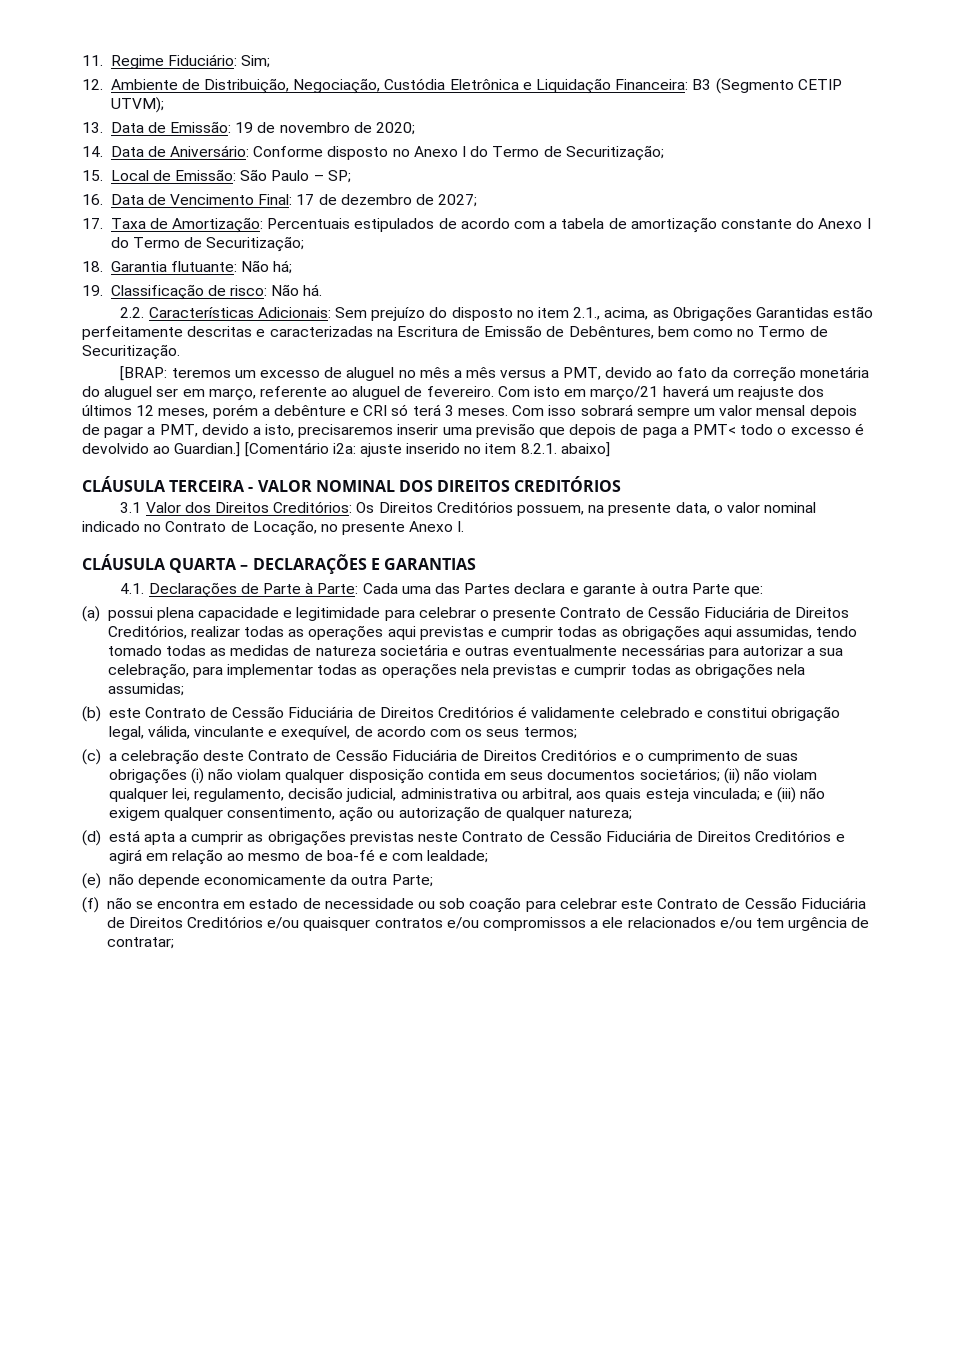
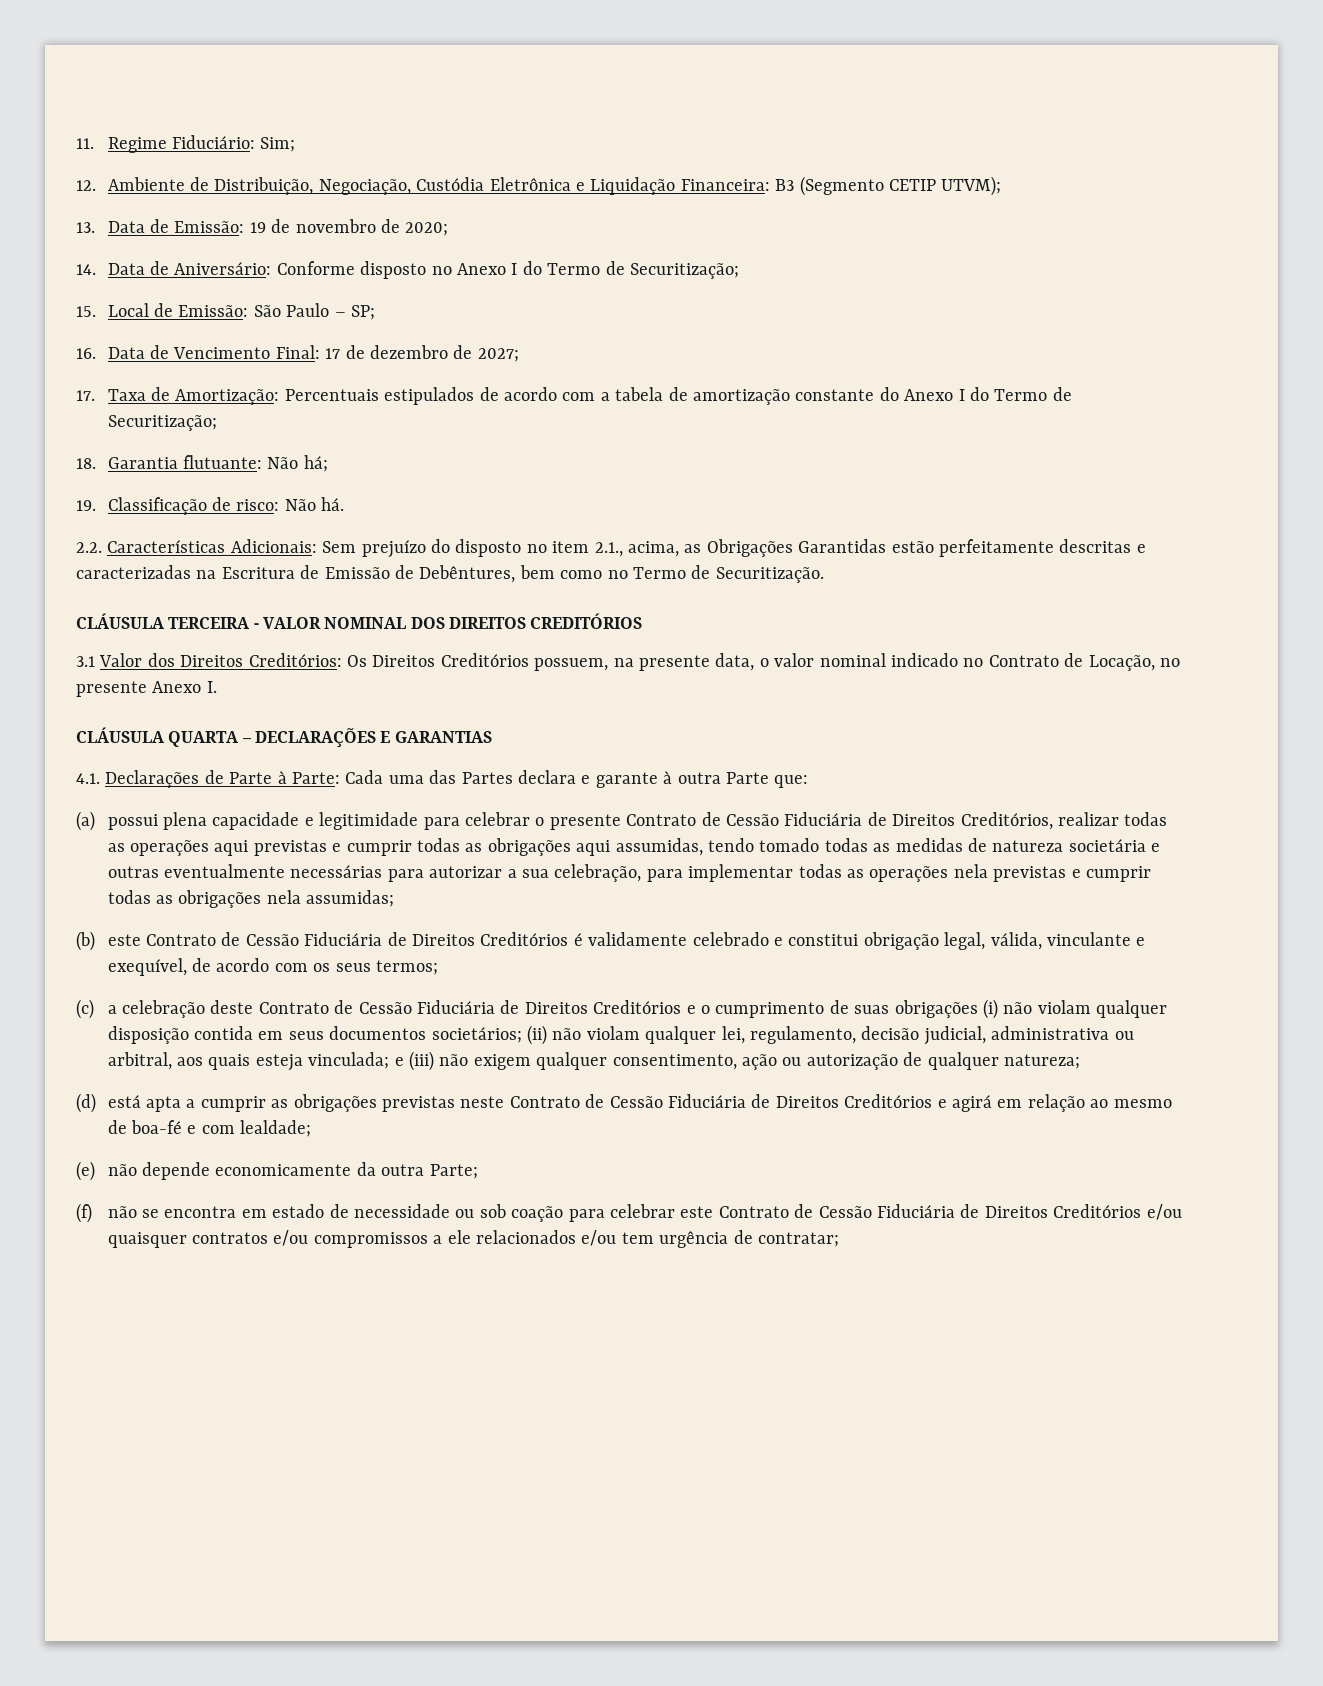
[120,366,869,382] [82,385,825,401] [82,404,857,419] [82,423,864,438] [82,442,610,457] // [BRAP: teremos um excesso de aluguel no mês a mês versus a PMT, devido ao fato da correção monetária do aluguel ser em março, referente ao aluguel de fevereiro. Com isto em março/21 haverá um reajuste dos últimos 12 meses, porém a debênture e CRI só terá 3 meses. Com isso sobrará sempre um valor mensal depois de pagar a PMT, devido a isto, precisaremos inserir uma previsão que depois de paga a PMT< todo o excesso é devolvido ao Guardian.] [Comentário i2a: ajuste inserido no item 8.2.1. abaixo] -> (824, 575) none

